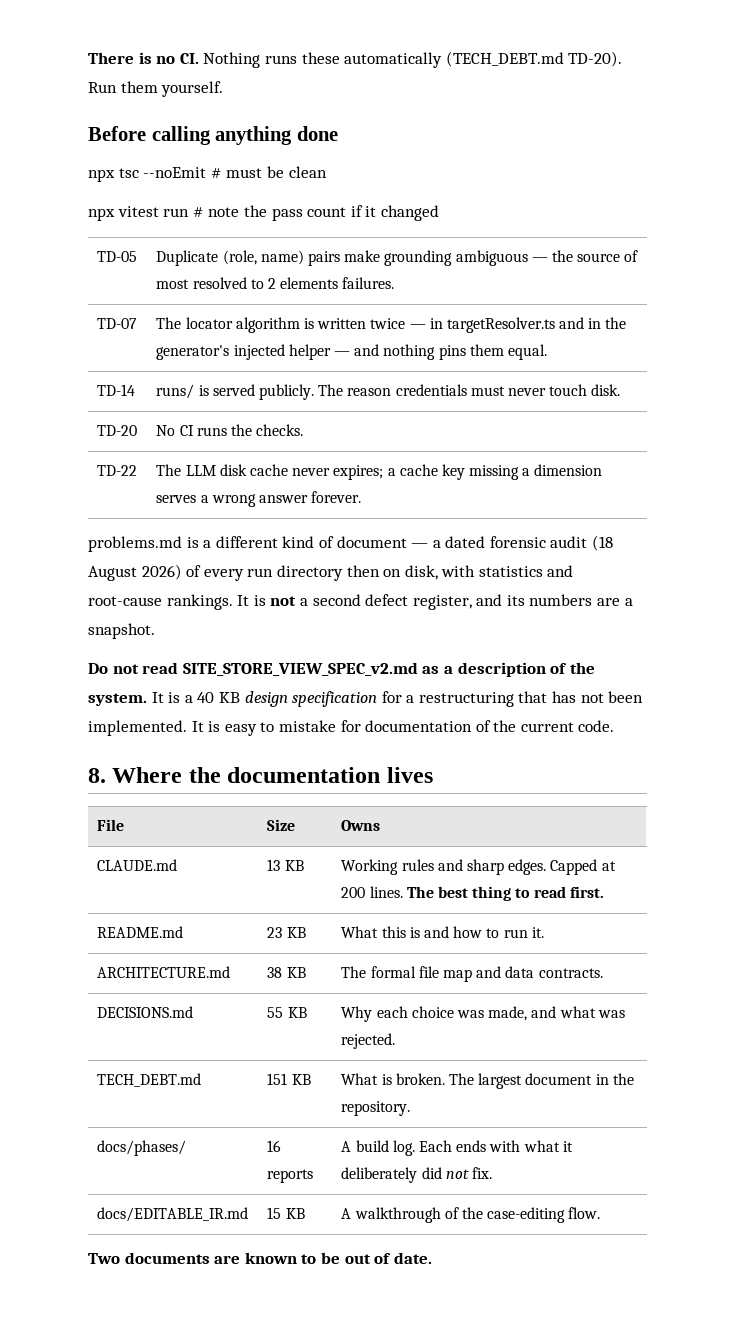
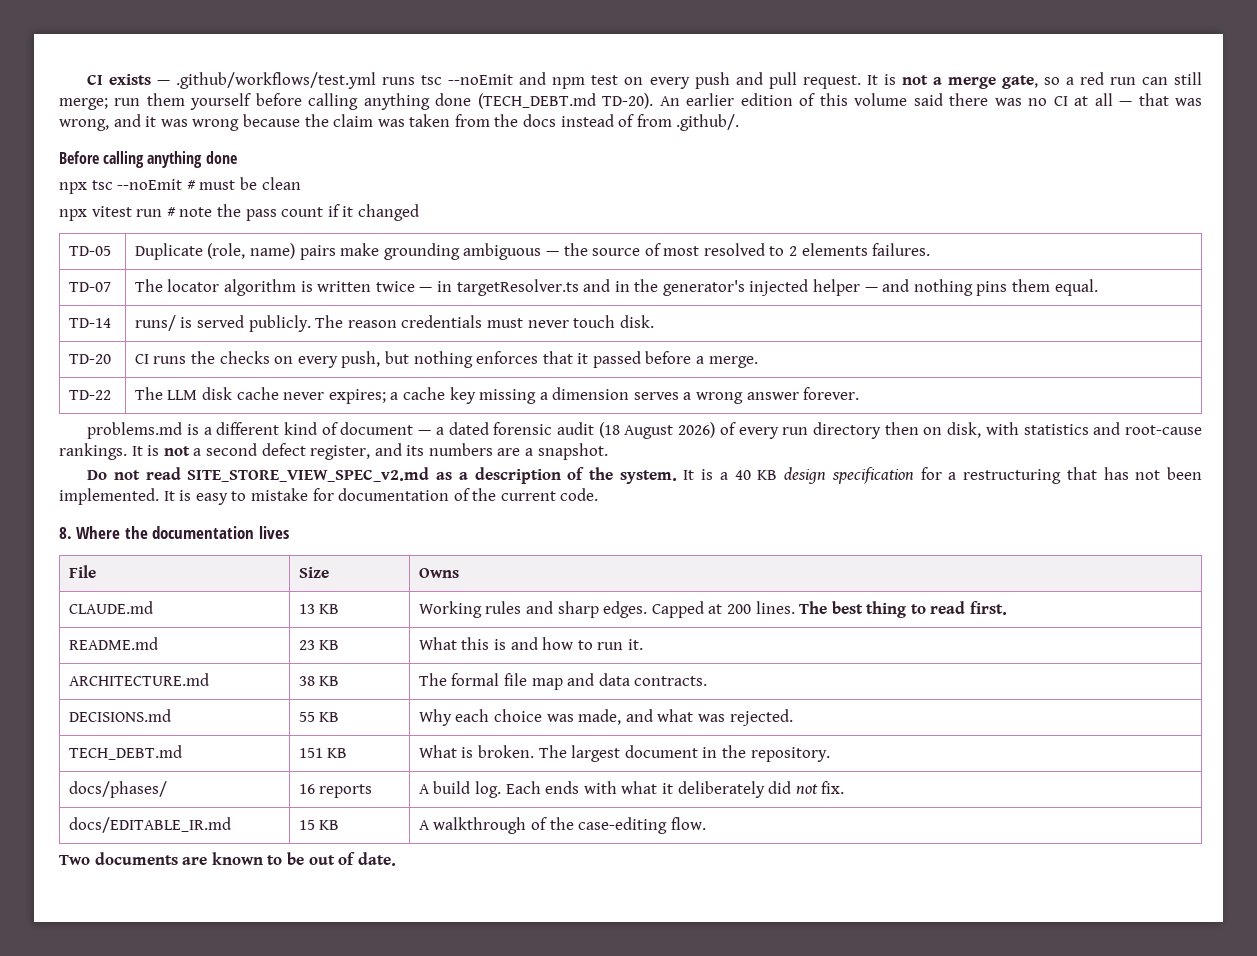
[88,51,623,68] [88,81,224,97] There is no CI. Nothing runs these automatically (TECH_DEBT.md TD-20). Run them yourself. -> [87,72,1203,89] [59,93,1203,110] [59,114,740,131] CI exists — .github/workflows/test.yml runs tsc --noEmit and npm test on every push and pull request. It is not a merge gate, so a red run can still merge; run them yourself before calling anything done (TECH_DEBT.md TD-20). An earlier edition of this volume said there was no CI at all — that was wrong, and it was wrong because the claim was taken from the docs instead of from .github/.
[156,425,176,436] No -> (111, 359) none
[256,424,304,436] checks. -> [219,351,758,368] checks on every push, but nothing enforces that it passed before a merge.

